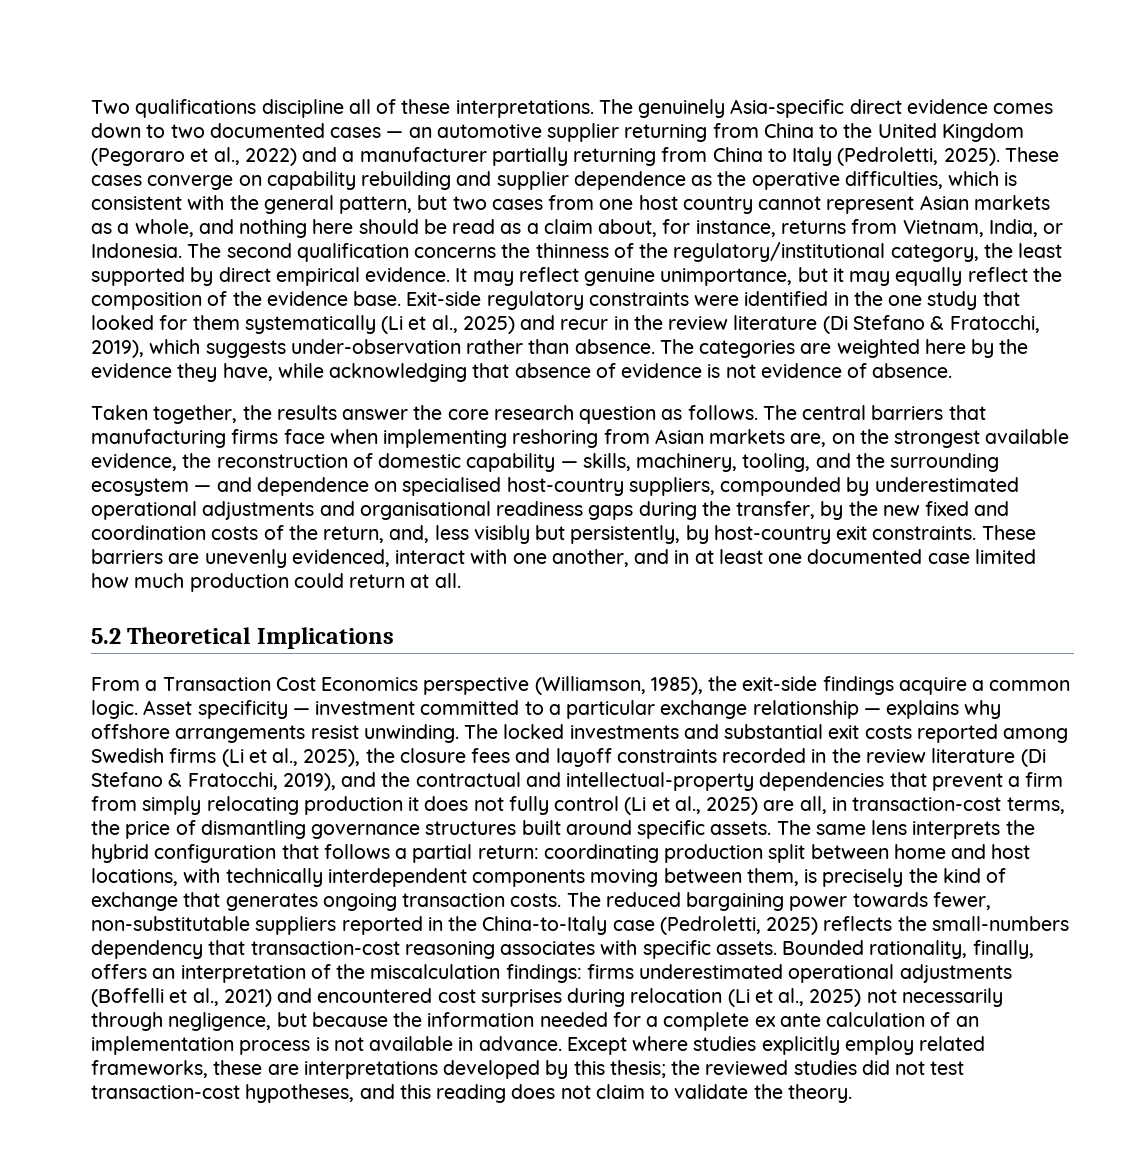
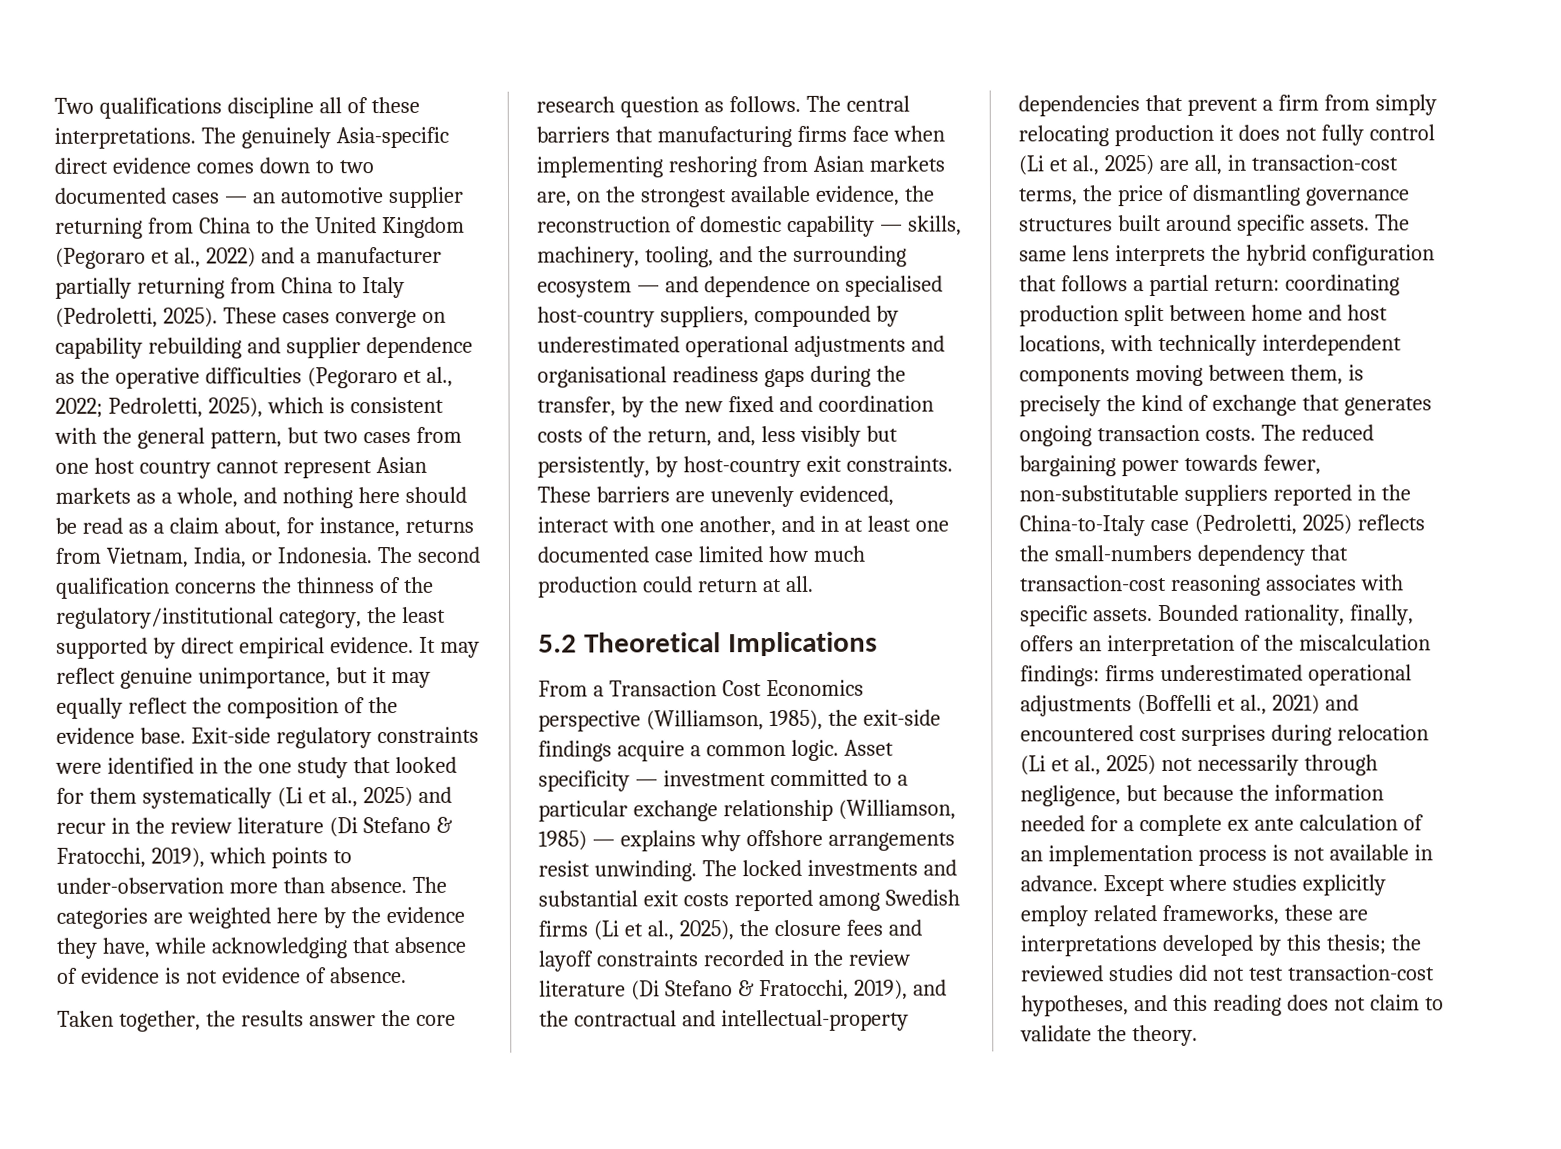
[844,171,943,189] difficulties, -> [204,366,453,389] [55,397,263,418] difficulties (Pegoraro et al., 2022; Pedroletti, 2025),
[205,339,524,358] suggests under-observation rather -> [270,847,352,869] [56,877,278,894] points to under-observation more
(859, 709) none -> [837,799,956,820] [538,830,587,851] (Williamson, 1985)

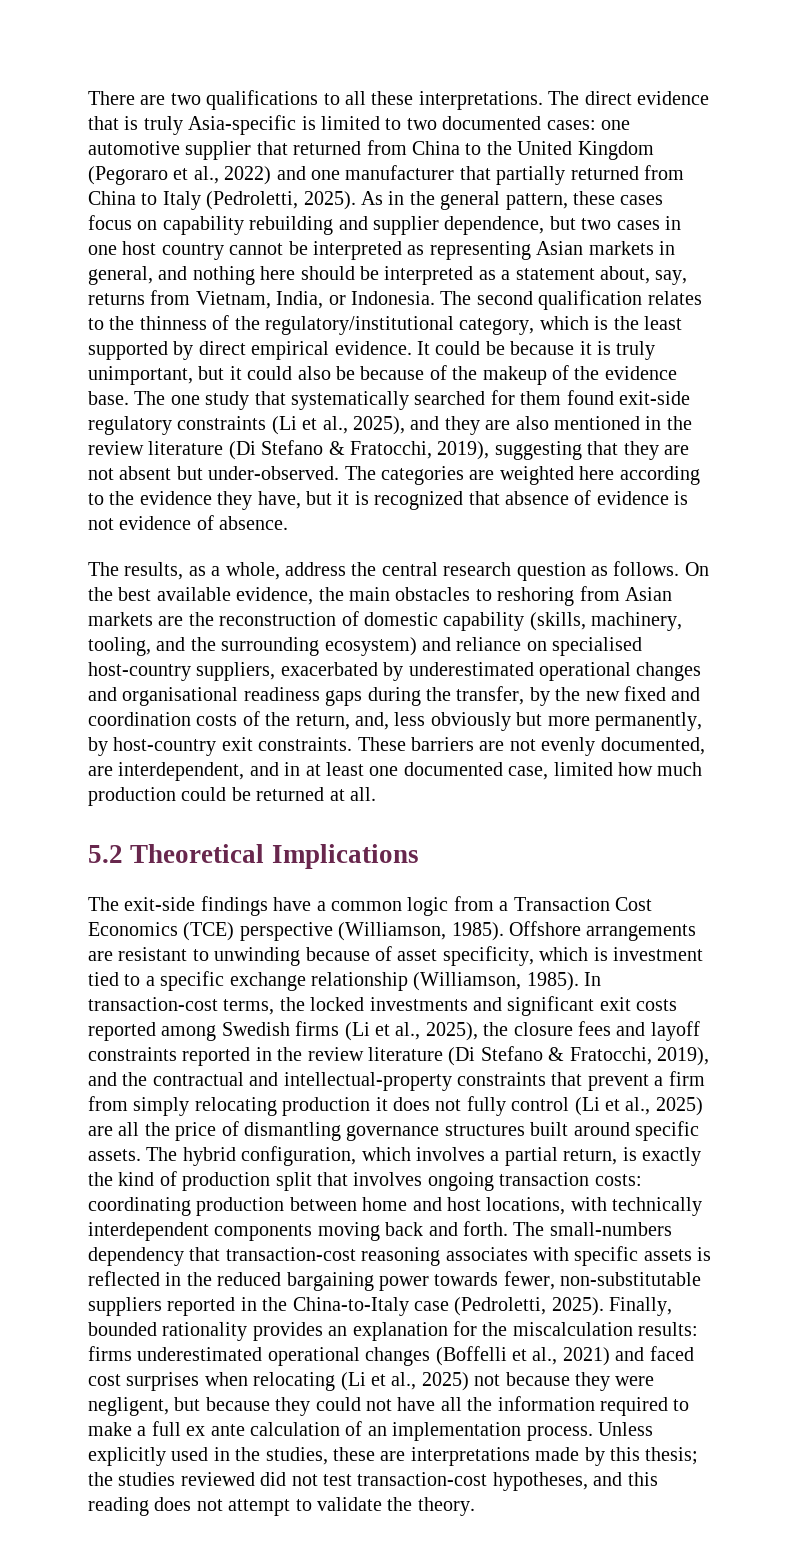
[54,96,420,119] [54,126,449,149] [54,157,374,174] [54,186,464,209] [55,217,143,239] Two qualifications discipline all of these interpretations. The genuinely Asia-specific direct evidence comes down to two documented cases — an automotive supplier returning -> [88,90,709,110] [88,115,630,135] [88,141,362,160] There are two qualifications to all these interpretations. The direct evidence that is truly Asia-specific is limited to two documented cases: one automotive supplier that returned
[299,246,442,264] [55,277,225,299] a manufacturer partially returning -> [311,165,639,185] one manufacturer that partially returned
[222,307,417,329] These cases converge -> [361,191,664,210] [88,215,132,230] As in the general pattern, these cases focus
[365,336,473,359] [55,366,453,389] [55,396,444,418] [54,427,282,449] dependence as the operative difficulties (Pegoraro et al., 2022; Pedroletti, 2025), which is consistent with the general pattern, -> [444,216,545,235] dependence,
[415,426,462,443] from -> [664,216,681,230] in
[282,456,427,479] [55,487,238,508] represent Asian markets as a whole, -> [288,241,675,260] [88,266,153,285] be interpreted as representing Asian markets in general,
[81,516,400,538] read as a claim about, for instance, -> [384,266,688,285] interpreted as a statement about, say,
[174,582,257,594] concerns -> [647,291,702,305] [88,318,104,330] relates to
(362, 619) none -> [539,316,609,330] which is
[439,641,480,658] [56,667,431,689] [56,697,398,719] [56,726,479,749] [55,756,457,779] [56,786,452,809] [56,816,453,838] [56,847,352,869] [56,876,407,894] may reflect genuine unimportance, but it may equally reflect the composition of the evidence base. Exit-side regulatory constraints were identified in the one study that looked for them systematically (Li et al., 2025) and recur in the review literature (Di Stefano & Fratocchi, 2019), which points to under-observation more than absence. -> [435,341,656,360] [88,365,677,385] [88,390,690,410] [88,416,692,435] [88,440,689,460] [88,466,340,480] could be because it is truly unimportant, but it could also be because of the makeup of the evidence base. The one study that systematically searched for them found exit-side regulatory constraints (Li et al., 2025), and they are also mentioned in the review literature (Di Stefano & Fratocchi, 2019), suggesting that they are not absent but under-observed.
[322,907,346,929] by -> [619,466,700,485] [88,493,104,505] according to
[153,937,348,959] while acknowledging -> [306,491,464,510] but it is recognized
[57,1009,456,1032] [536,95,910,118] [536,125,945,148] [536,155,945,178] [536,185,900,208] Taken together, the results answer the core research question as follows. The central barriers that manufacturing firms face when implementing reshoring from Asian markets are, on the strongest available evidence, -> [88,561,709,581] [88,586,672,606] [88,612,184,626] The results, as a whole, address the central research question as follows. On the best available evidence, the main obstacles to reshoring from Asian markets are
[879,215,962,236] — skills, -> [529,612,586,631] (skills,
[537,275,811,298] ecosystem — and dependence -> [324,637,522,656] ecosystem) and reliance
[753,305,871,328] compounded -> [280,662,378,676] exacerbated
[793,335,906,357] adjustments -> [636,662,702,681] changes
[799,425,898,447] [537,456,650,478] visibly but persistently, -> [430,712,702,731] obviously but more permanently,
[709,485,894,508] [537,516,776,537] unevenly evidenced, interact with one another, -> [509,737,705,756] [88,762,245,781] not evenly documented, are interdependent,
[653,551,693,563] case -> [508,766,549,780] case,
[697,579,758,593] return -> [231,787,325,801] be returned
[538,680,588,697] From -> [88,896,494,916] The exit-side findings have a common logic from
(864, 688) none -> [183,922,235,941] (TCE)
[768,709,941,731] [538,739,894,762] [538,769,868,792] 1985), the exit-side findings acquire a common logic. Asset specificity — investment committed -> [451,921,697,941] [88,946,703,966] [88,972,119,986] 1985). Offshore arrangements are resistant to unwinding because of asset specificity, which is investment tied
[538,800,628,822] particular -> [160,971,225,991] specific
[538,829,955,852] [538,860,737,882] 1985) — explains why offshore arrangements resist unwinding. The -> [526,972,602,991] [88,997,305,1015] 1985). In transaction-cost terms, the
[538,890,638,907] substantial -> [507,996,595,1016] significant
[702,949,785,967] recorded -> [182,1047,251,1066] reported
[1018,95,1140,117] dependencies -> [457,1072,546,1086] constraints
[1193,154,1398,175] [1018,188,1078,206] all, in transaction-cost terms, -> [118,1122,140,1136] all
[1019,244,1435,267] [1019,274,1280,297] same lens interprets the hybrid configuration that follows a partial return: -> [182,1146,701,1166] [88,1171,642,1191] hybrid configuration, which involves a partial return, is exactly the kind of production split that involves ongoing transaction costs:
[1123,304,1165,327] split -> (285, 1206) none
[1207,364,1364,385] [1019,394,1432,417] [1019,424,1296,447] between them, is precisely the kind of exchange that generates ongoing transaction costs. The -> [385,1221,672,1236] [88,1246,712,1266] [88,1271,212,1286] back and forth. The small-numbers dependency that transaction-cost reasoning associates with specific assets is reflected in the
[1301,514,1425,535] [1019,544,1348,566] [1020,574,1404,596] [1020,604,1414,627] [1020,634,1261,657] 2025) reflects the small-numbers dependency that transaction-cost reasoning associates with specific assets. Bounded rationality, finally, offers an interpretation of -> [551,1297,673,1316] [88,1321,477,1341] 2025). Finally, bounded rationality provides an explanation for
[1020,665,1100,687] findings: -> [638,1322,699,1336] results:
[1020,695,1132,717] adjustments -> [365,1347,431,1366] changes
[1020,725,1134,742] encountered -> [649,1346,694,1361] faced
[1270,724,1429,746] during relocation -> [204,1372,336,1391] when relocating
[1196,754,1378,776] [1020,784,1384,807] [1020,814,1222,837] necessarily through negligence, but because the information needed for a complete -> [505,1372,655,1391] [88,1396,690,1416] [88,1421,181,1436] because they were negligent, but because they could not have all the information required to make a full
[1197,844,1433,866] [1020,874,1386,897] [1020,904,1279,927] process is not available in advance. Except where studies explicitly employ related frameworks, -> [526,1422,653,1441] [88,1447,328,1466] process. Unless explicitly used in the studies,
[1161,934,1253,957] developed -> [535,1447,580,1461] made
[1021,964,1174,982] reviewed studies -> [118,1472,255,1486] studies reviewed
[1369,994,1420,1011] claim -> [228,1499,291,1516] attempt

